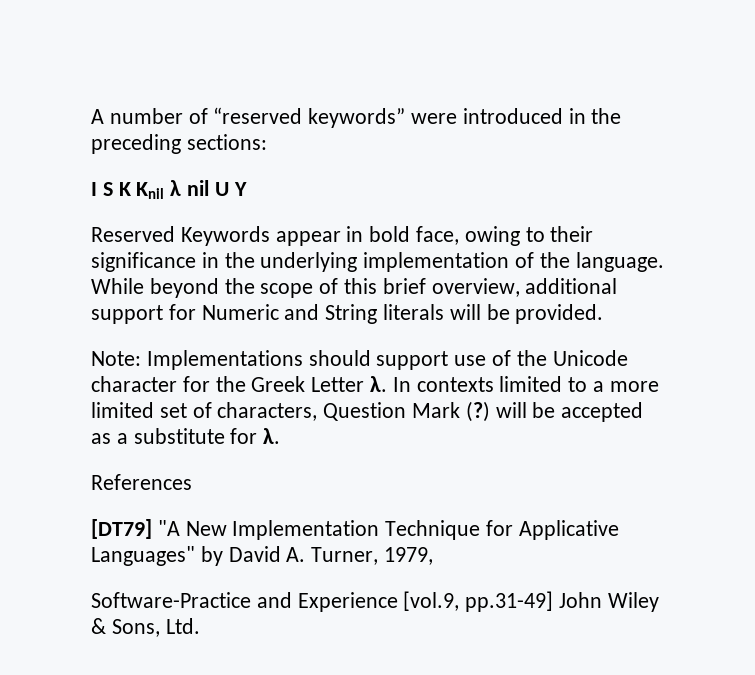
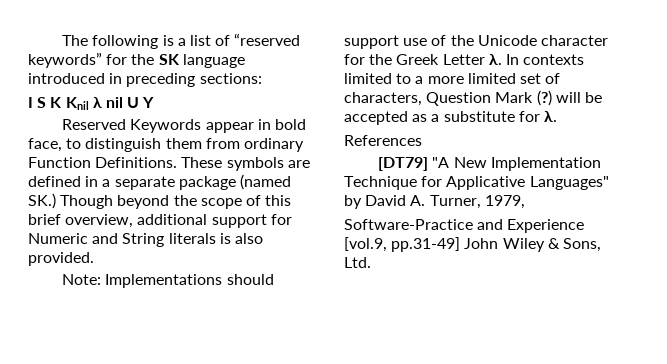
[91,107,458,128] A number of “reserved keywords” were -> [62,33,301,49] [28,52,245,68] The following is a list of “reserved keywords” for the SK language
[591,108,622,124] the -> (123, 78) none
[464,226,594,246] [91,252,664,272] [91,278,144,294] owing to their significance in the underlying implementation of the language. While -> [66,138,304,152] [28,157,310,171] [28,174,291,190] [28,193,114,209] to distinguish them from ordinary Function Definitions. These symbols are defined in a separate package (named SK.) Though
[449,304,510,320] will be -> [219,233,263,244] is also

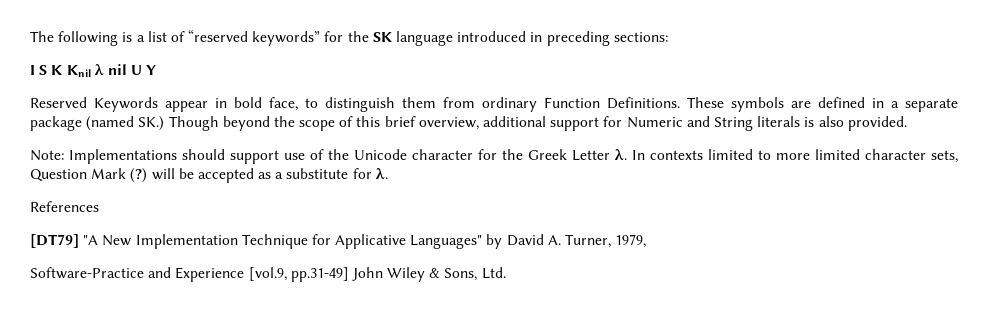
[415,76,424,84] a -> (771, 155) none
[519,73,561,84] [344,92,422,106] set of characters, -> [865,149,958,163] character sets,

